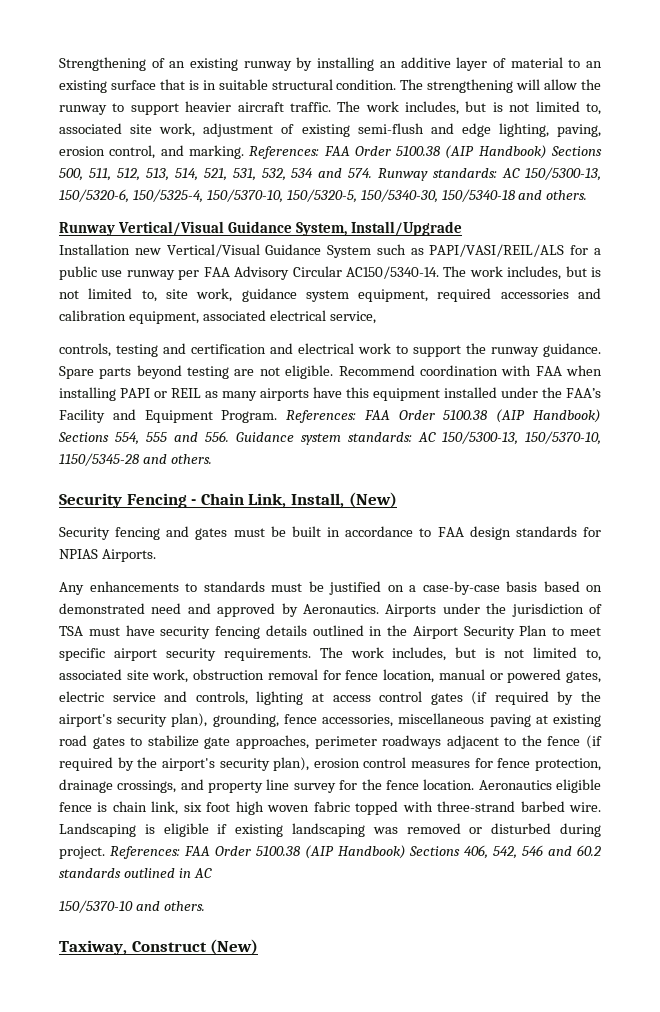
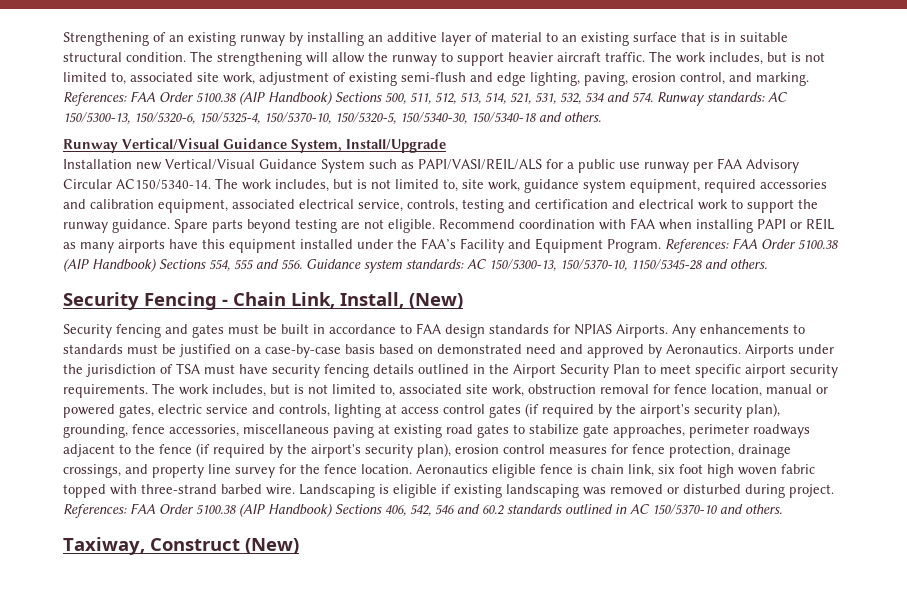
(376, 317) // -> (403, 205) none
(156, 555) // -> (668, 331) none
(212, 873) // -> (650, 509) none

